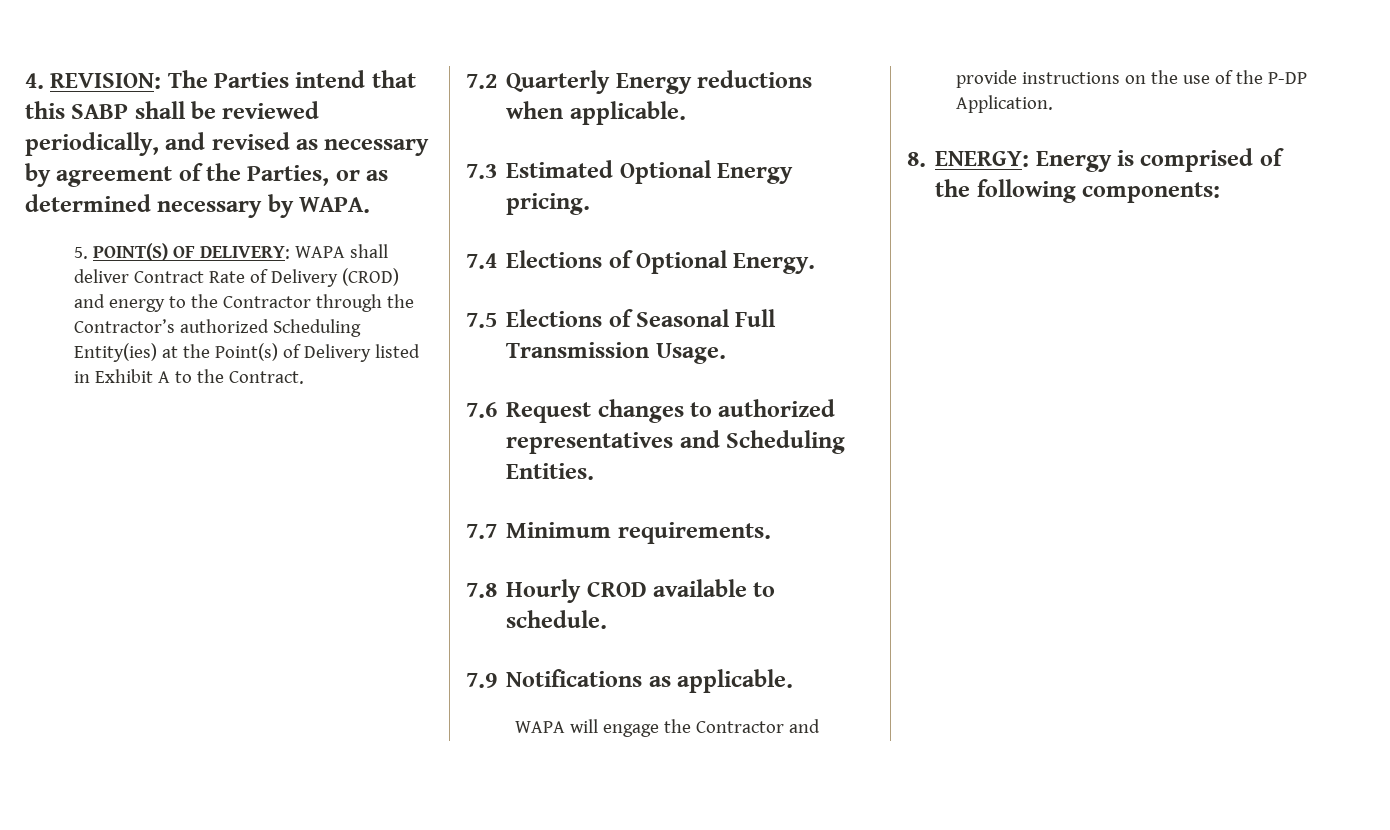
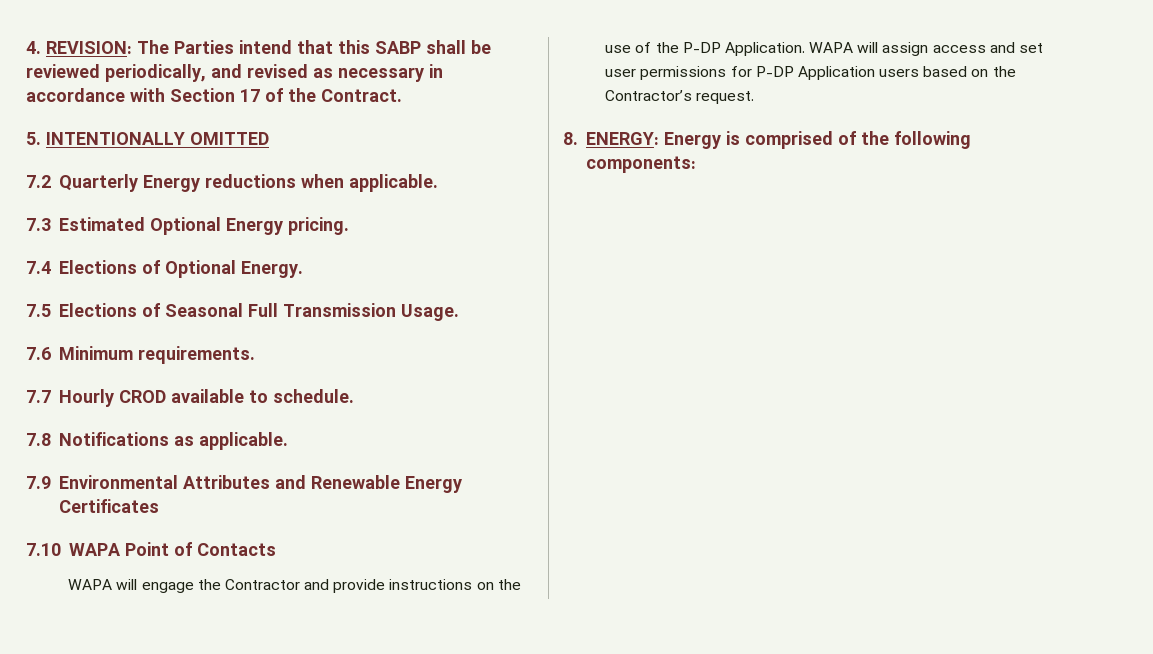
[25,163,389,187] [25,194,371,218] [74,243,389,261] [74,268,400,287] [74,294,415,312] [74,319,362,337] [74,343,421,362] [74,369,305,384] by agreement of the Parties, or as determined necessary by WAPA. // 5. POINT(S) OF DELIVERY: WAPA shall deliver Contract Rate of Delivery (CROD) and energy to the Contractor through the Contractor’s authorized Scheduling Entity(ies) at the Point(s) of Delivery listed in Exhibit A to the Contract. -> [429,64,443,78] [26,88,402,102] [26,132,269,145] in accordance with Section 17 of the Contract. // 5. INTENTIONALLY OMITTED
[506,399,836,423] [506,430,845,454] [506,463,595,480] [466,524,497,539] Request changes to authorized representatives and Scheduling Entities. // 7.7 -> (51, 353) none
[466,583,497,598] 7.8 -> [26,390,51,403] 7.7
[466,673,497,688] 7.9 -> [26,433,51,446] 7.8
(793, 681) none -> [26,475,462,493] [58,499,159,513] [26,542,276,556] // 7.9 Environmental Attributes and Renewable Energy Certificates // 7.10 WAPA Point of Contacts
(1054, 104) none -> [809,42,1043,56] [605,66,1016,80] [605,90,755,104] WAPA will assign access and set user permissions for P-DP Application users based on the Contractor’s request.

